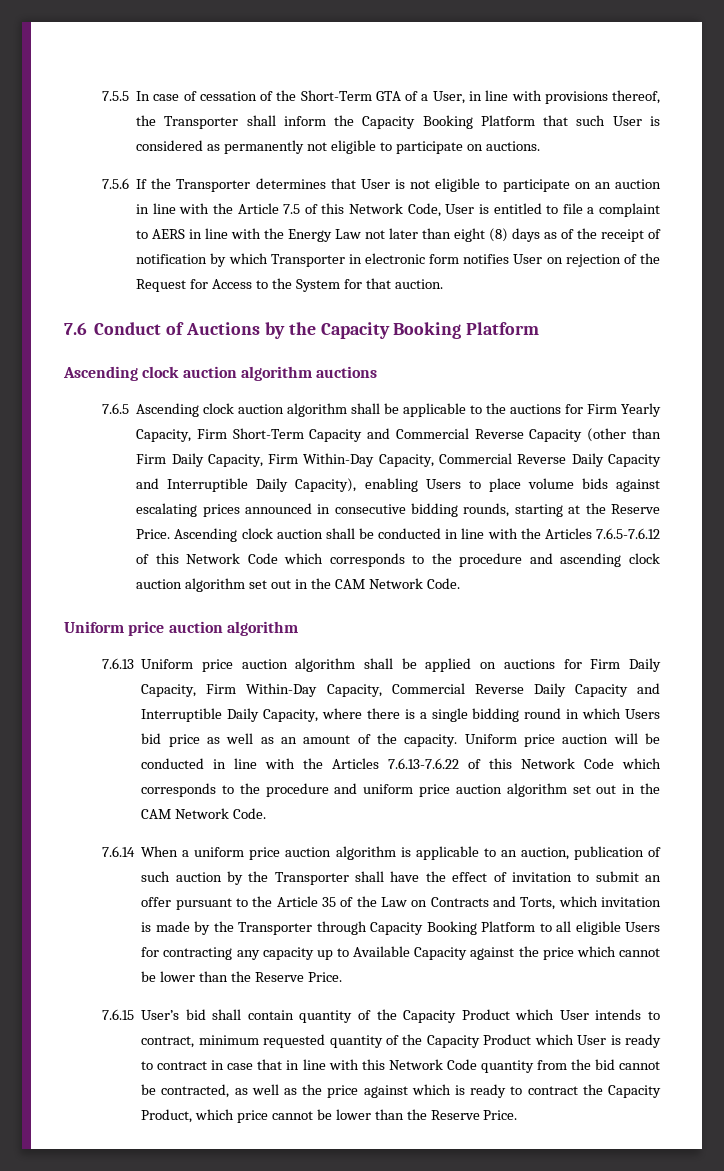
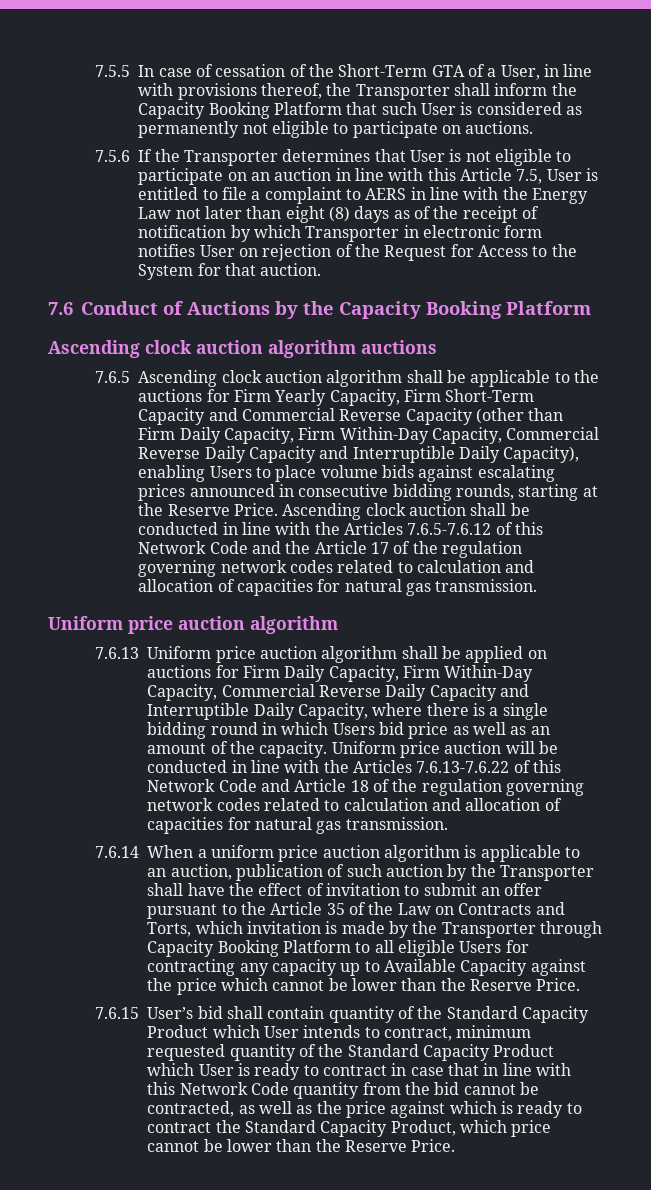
[213,203,441,217] the Article 7.5 of this Network Code, -> [427,168,543,184] this Article 7.5,
[284,553,661,567] [136,578,460,592] which corresponds to the procedure and ascending clock auction algorithm set out in the CAM Network Code. -> [252,541,522,558] [138,560,535,577] [138,579,538,596] and the Article 17 of the regulation governing network codes related to calculation and allocation of capacities for natural gas transmission.
[622,758,661,769] [141,783,660,797] [141,808,267,819] which corresponds to the procedure and uniform price auction algorithm set out in the CAM Network Code. -> [261,779,584,796] [147,798,562,811] [147,817,448,834] and Article 18 of the regulation governing network codes related to calculation and allocation of capacities for natural gas transmission.
(397, 1014) none -> [446,1006,518,1019] Standard
(423, 1039) none -> [347,1044,419,1057] Standard
(603, 1089) none -> [245,1120,317,1133] Standard

